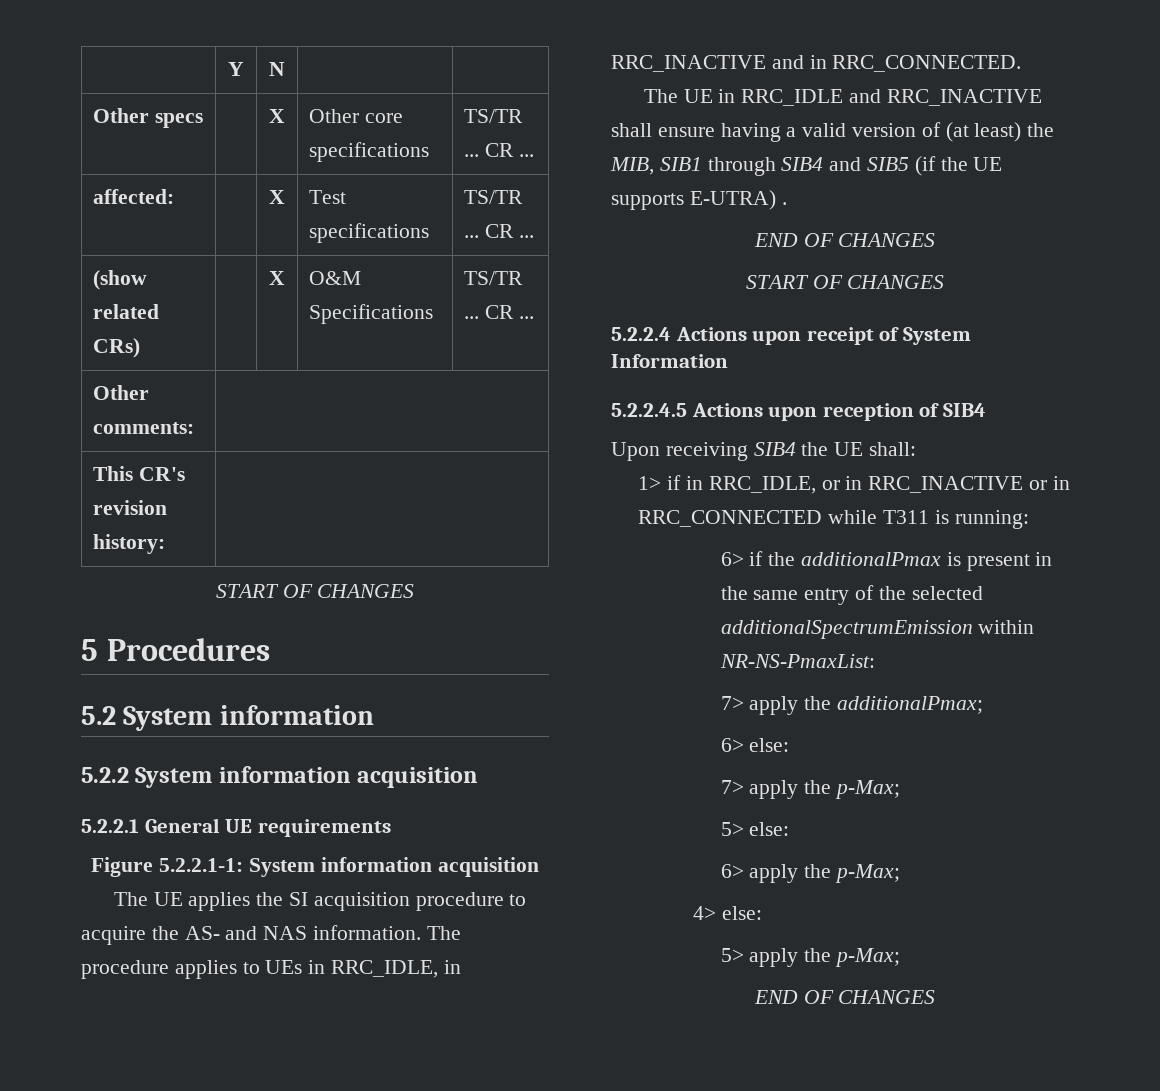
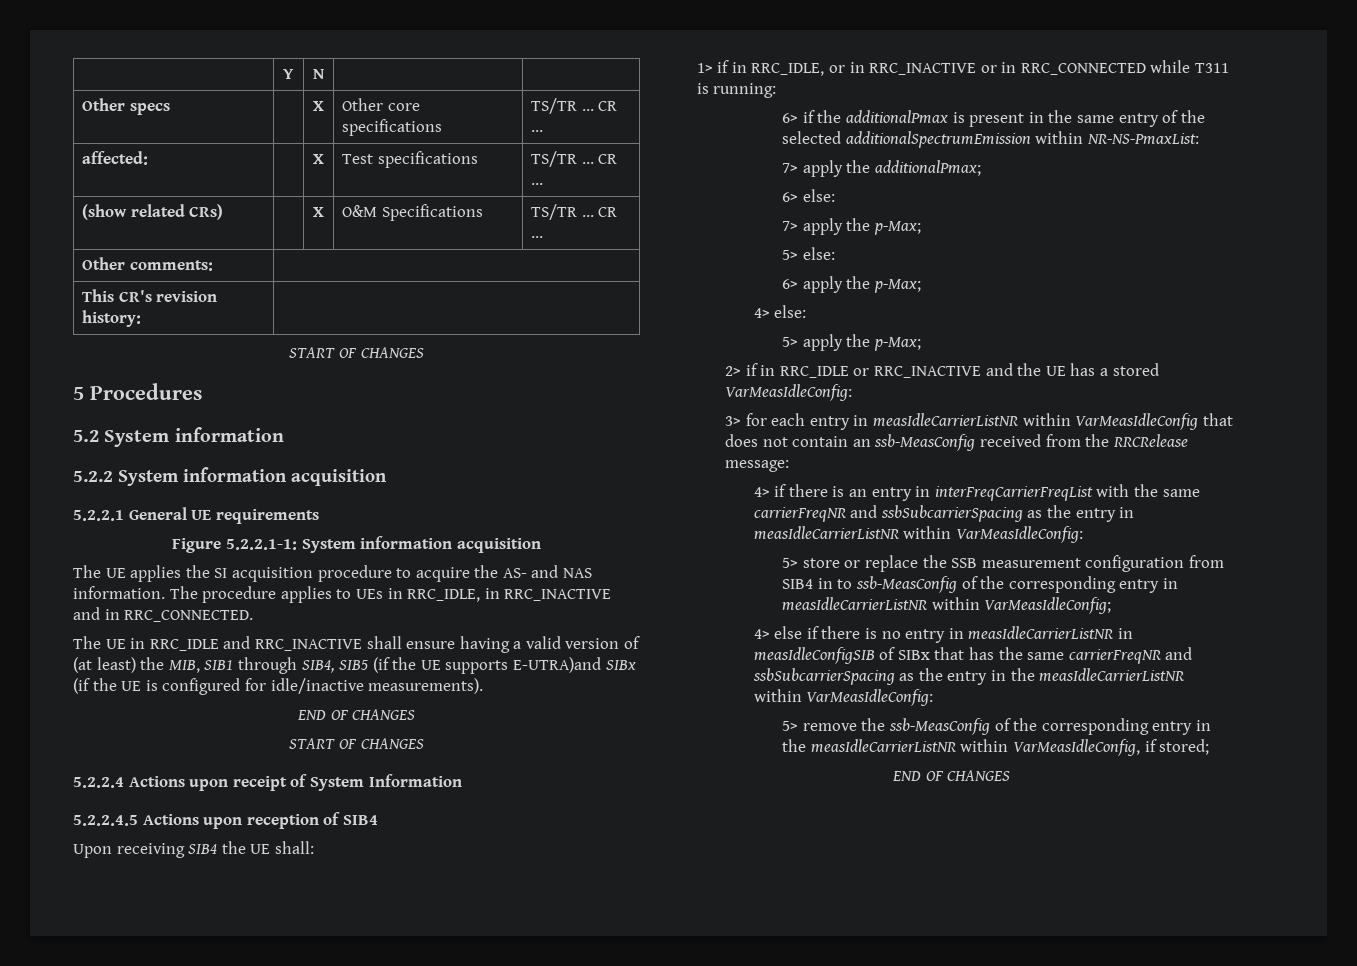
[781,157,862,171] SIB4 and -> [301,660,335,673] SIB4,
[689,190,787,210] E-UTRA) . -> [513,657,636,673] [73,678,484,695] E-UTRA)and SIBx (if the UE is configured for idle/inactive measurements).
(900, 957) none -> [725,363,1159,378] [725,384,853,401] [725,413,1233,430] [725,434,1188,451] [725,460,790,472] [753,484,1200,501] [753,505,1135,522] [753,526,1083,543] [782,555,1224,572] [782,576,1178,593] [782,597,1112,614] [753,626,1134,643] [753,647,1193,664] [752,668,1186,685] [753,689,934,706] [782,718,1211,735] [782,739,1210,756] // 2> if in RRC_IDLE or RRC_INACTIVE and the UE has a stored VarMeasIdleConfig: // 3> for each entry in measIdleCarrierListNR within VarMeasIdleConfig that does not contain an ssb-MeasConfig received from the RRCRelease message: // 4> if there is an entry in interFreqCarrierFreqList with the same carrierFreqNR and ssbSubcarrierSpacing as the entry in measIdleCarrierListNR within VarMeasIdleConfig: // 5> store or replace the SSB measurement configuration from SIB4 in to ssb-MeasConfig of the corresponding entry in measIdleCarrierListNR within VarMeasIdleConfig; // 4> else if there is no entry in measIdleCarrierListNR in measIdleConfigSIB of SIBx that has the same carrierFreqNR and ssbSubcarrierSpacing as the entry in the measIdleCarrierListNR within VarMeasIdleConfig: // 5> remove the ssb-MeasConfig of the corresponding entry in the measIdleCarrierListNR within VarMeasIdleConfig, if stored;

